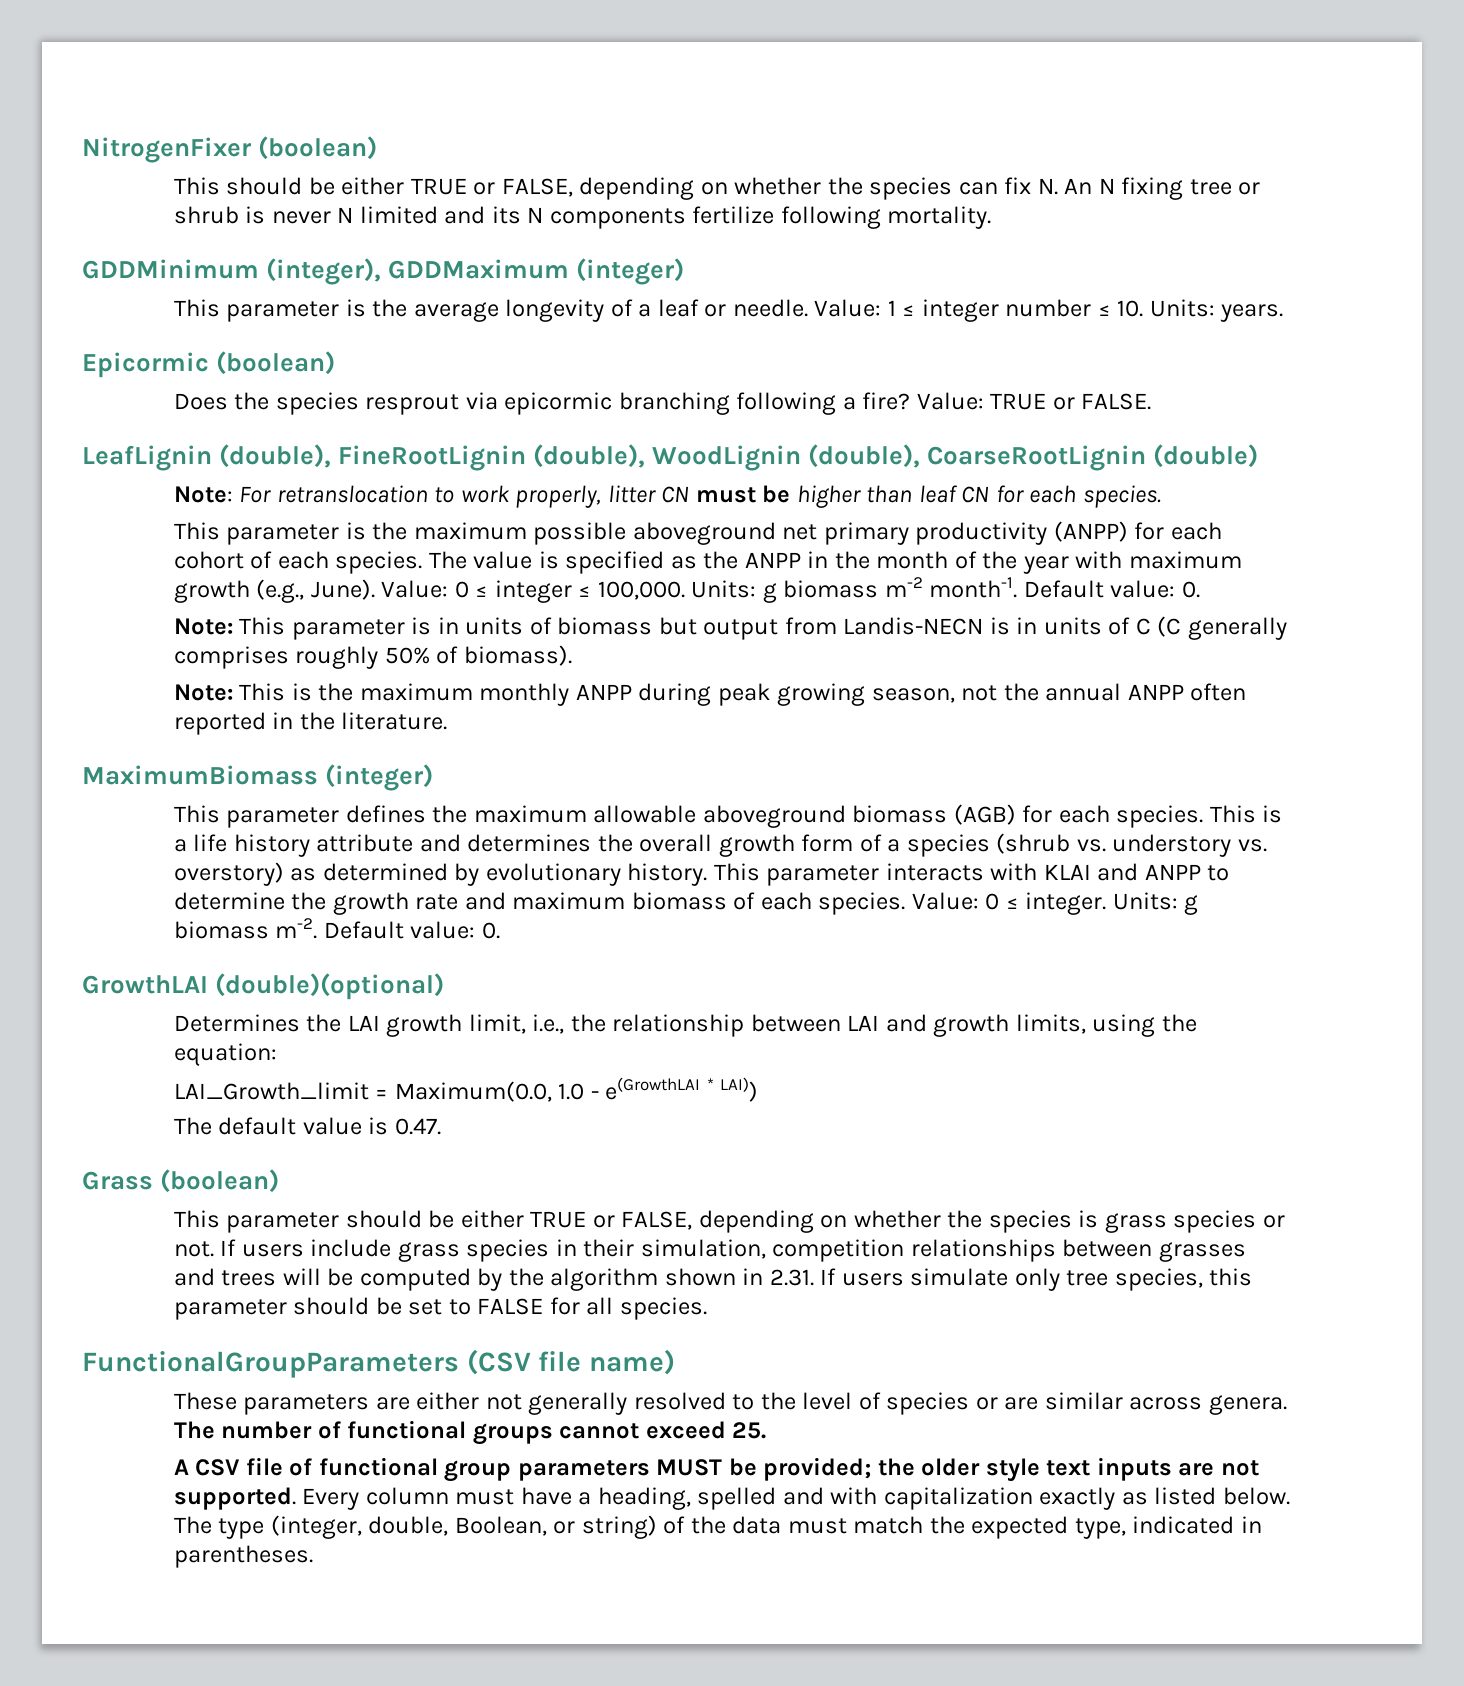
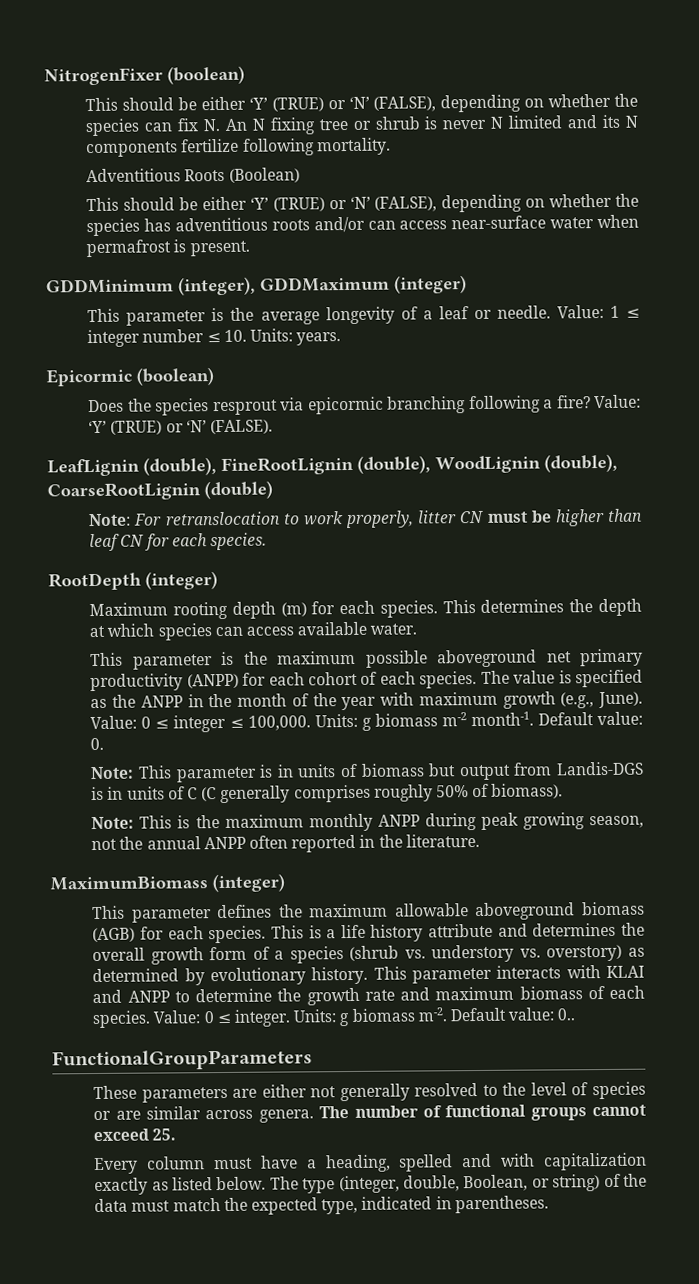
[410,178,573,197] TRUE or FALSE, -> [248,96,437,112] ‘Y’ (TRUE) or ‘N’ (FALSE),
(992, 217) none -> [86,167,300,183] [86,193,639,213] [86,214,639,237] [86,239,250,258] // Adventitious Roots (Boolean) // This should be either ‘Y’ (TRUE) or ‘N’ (FALSE), depending on whether the species has adventitious roots and/or can access near-surface water when permafrost is present.
[990,393,1152,410] TRUE or FALSE. -> [88,419,274,435] ‘Y’ (TRUE) or ‘N’ (FALSE).
(1161, 496) none -> [48,571,218,591] [89,598,642,620] [89,621,418,641] // RootDepth (integer) // Maximum rooting depth (m) for each species. This determines the depth at which species can access available water.
[843,617,984,635] Landis-NECN -> [555,761,644,776] Landis-DGS
[481,922,500,939] [82,973,445,1000] [173,1014,1197,1037] [173,1043,277,1066] [173,1077,759,1102] [173,1117,441,1135] [82,1169,280,1193] [173,1210,1285,1233] [173,1239,1246,1262] [173,1268,1253,1291] [173,1297,707,1320] [82,1349,675,1378] 0. // GrowthLAI (double)(optional) // Determines the LAI growth limit, i.e., the relationship between LAI and growth limits, using the equation: // LAI_Growth_limit = Maximum(0.0, 1.0 - e(GrowthLAI * LAI)) // The default value is 0.47. // Grass (boolean) // This parameter should be either TRUE or FALSE, depending on whether the species is grass species or not. If users include grass species in their simulation, competition relationships between grasses and trees will be computed by the algorithm shown in 2.31. If users simulate only tree species, this parameter should be set to FALSE for all species. // FunctionalGroupParameters (CSV file name) -> [557,1008,576,1021] [52,1049,313,1071] 0.. // FunctionalGroupParameters
[173,1457,1259,1482] [173,1487,296,1510] A CSV file of functional group parameters MUST be provided; the older style text inputs are not supported. -> (177, 1134) none

